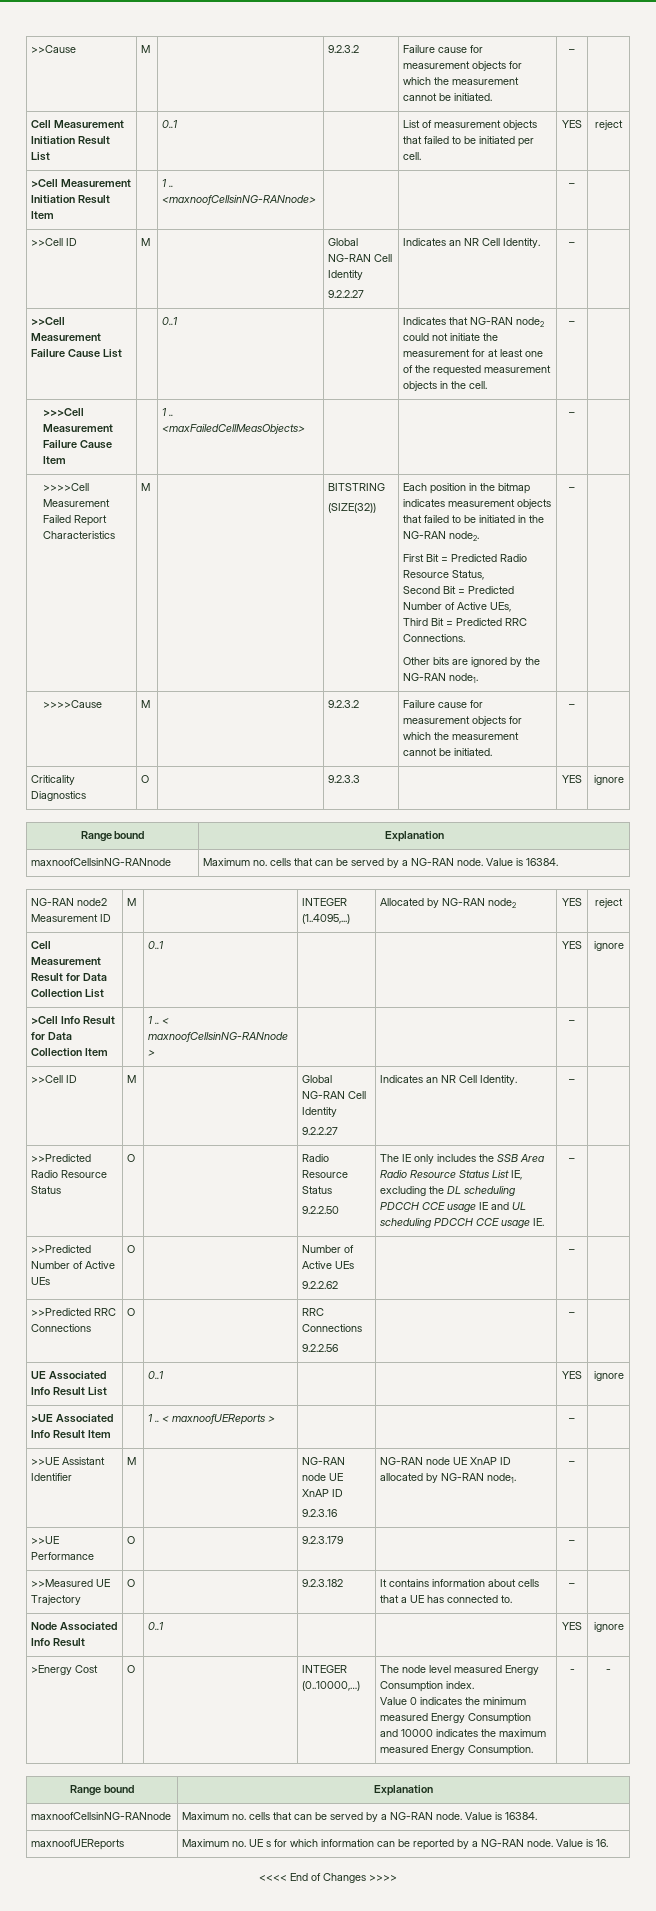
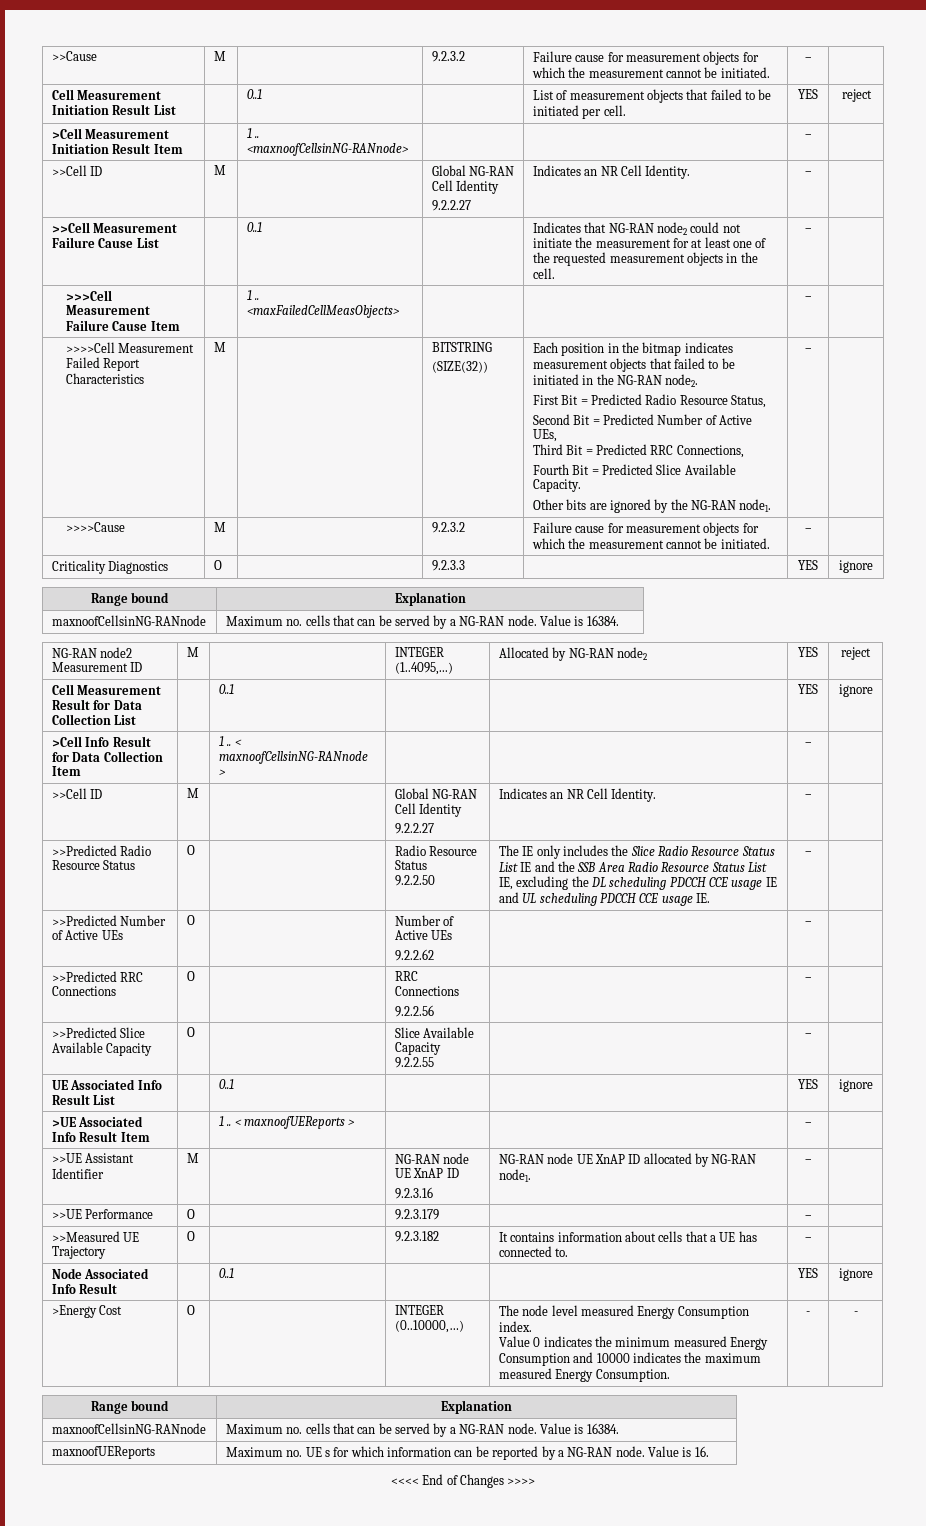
[403,634,466,642] Connections. -> [676,445,744,458] [532,464,736,475] [532,479,581,492] Connections, // Fourth Bit = Predicted Slice Available Capacity.
(495, 1158) none -> [630,846,775,856] [498,861,575,872] Slice Radio Resource Status List IE and the
(575, 1314) none -> [51,1027,146,1038] [51,1042,153,1056] [186,1027,195,1037] [394,1027,475,1038] [394,1042,441,1055] [394,1057,434,1068] [804,1033,812,1037] // >>Predicted Slice Available Capacity | O | | Slice Available Capacity 9.2.2.55 | | – |

